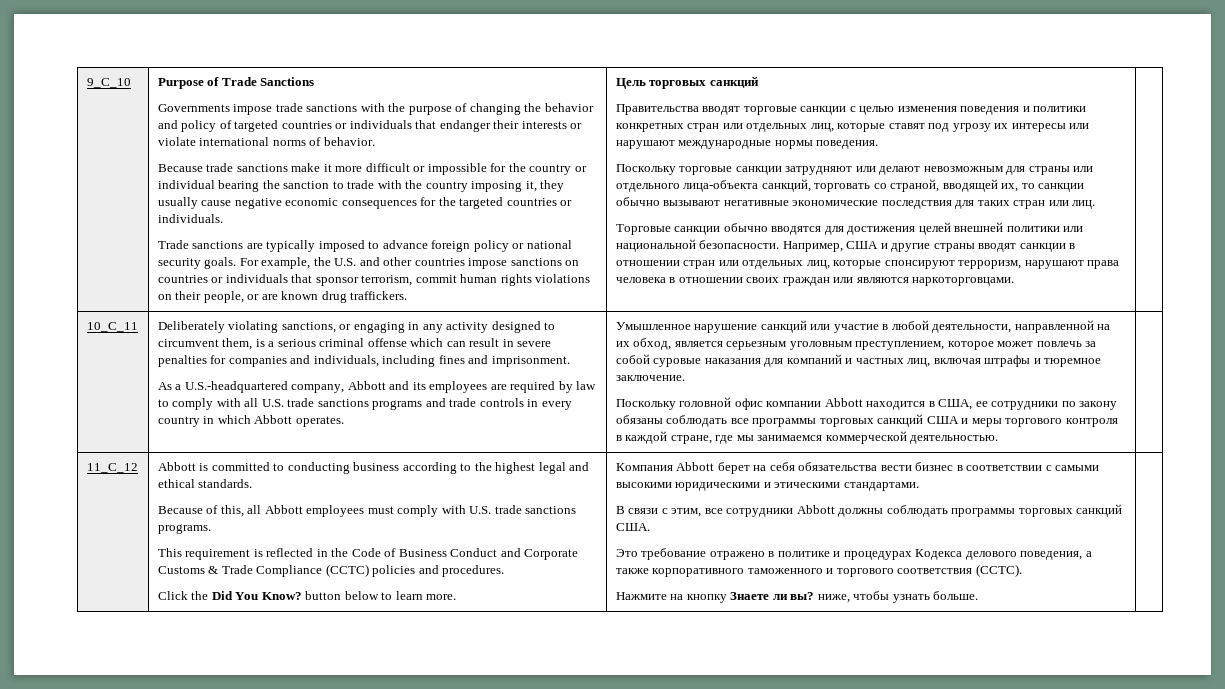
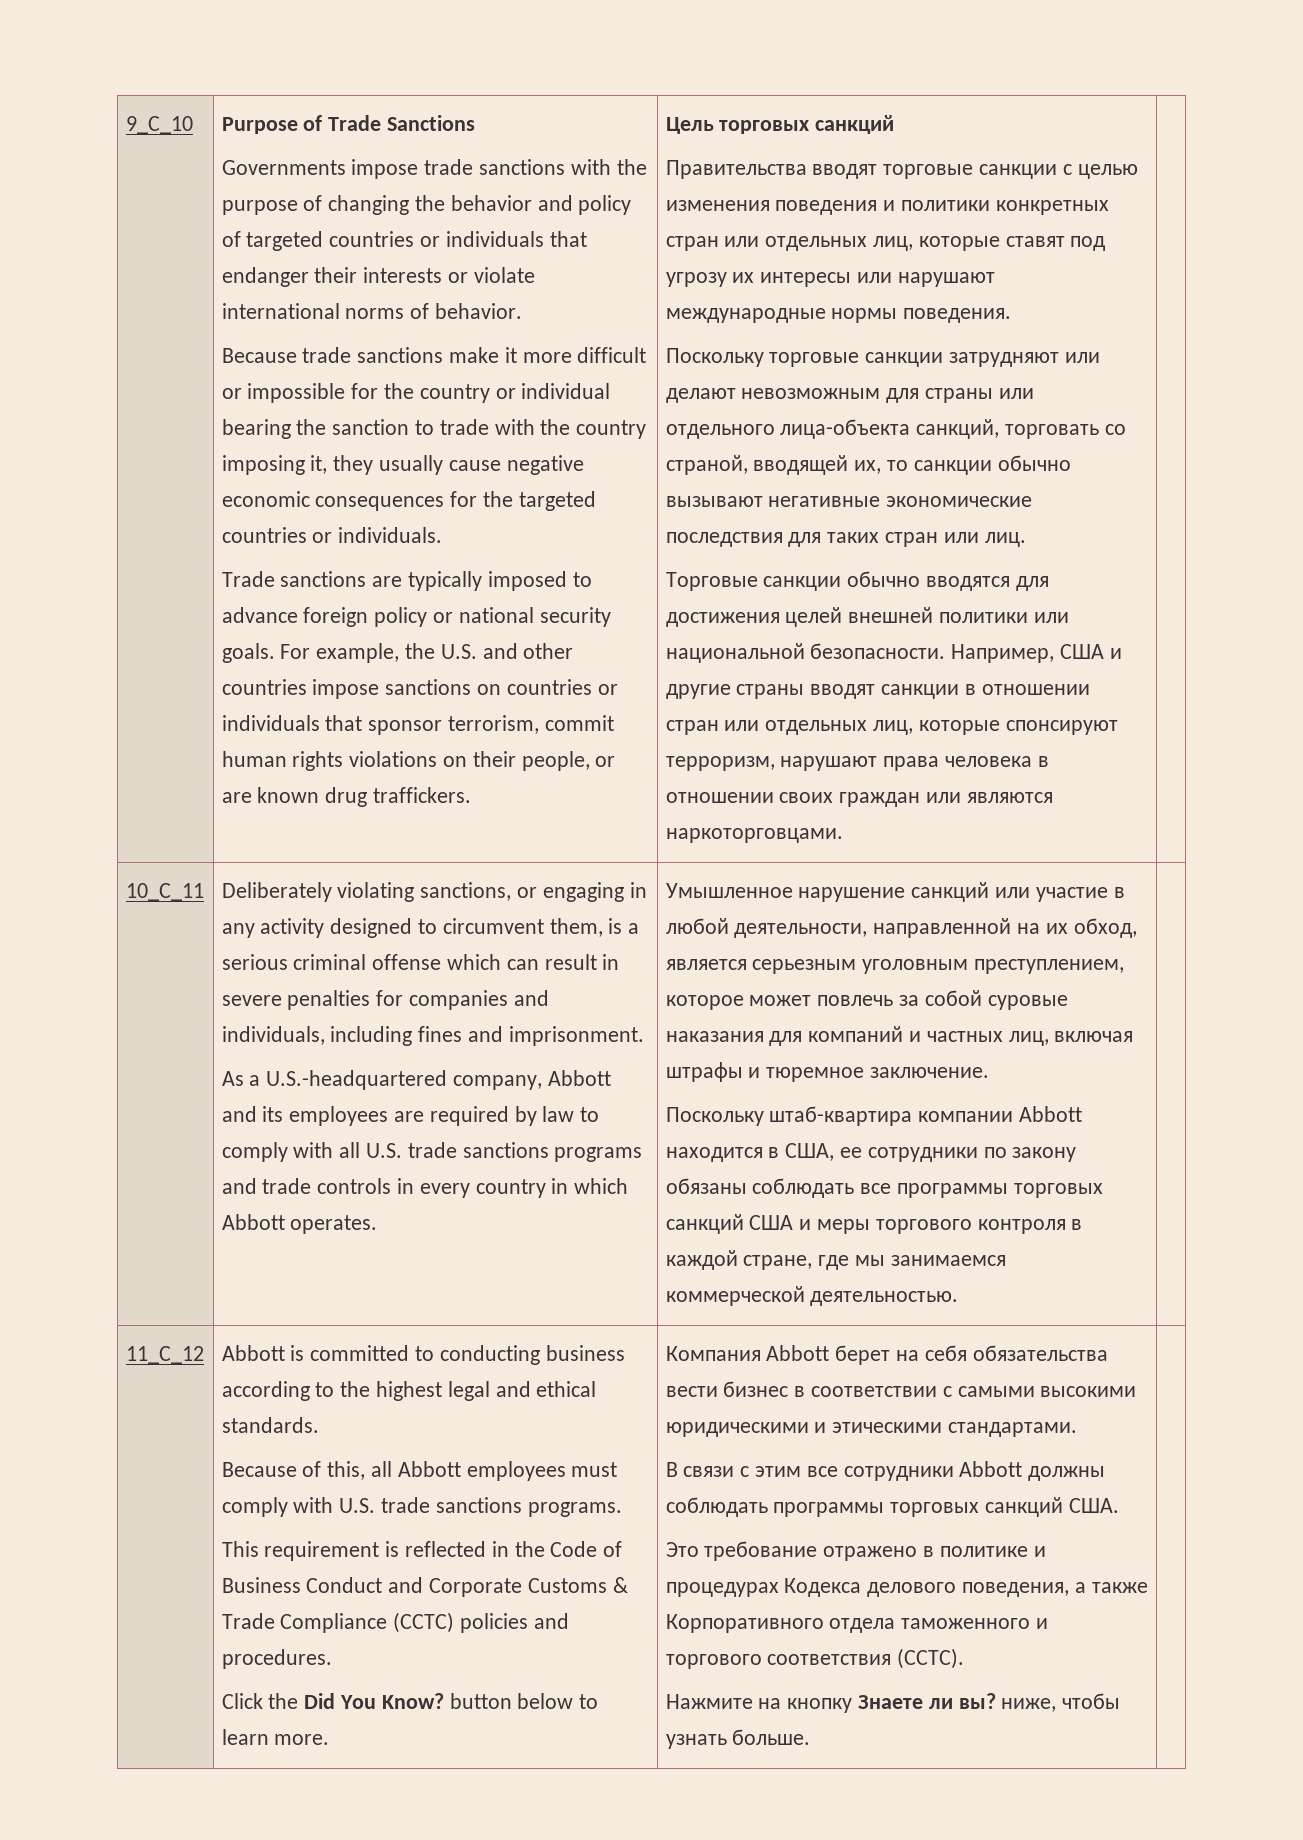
[679,397,763,410] головной офис -> [769,1106,913,1126] штаб-квартира
[671,508,702,517] этим, -> [755,1466,802,1477] этим
[652,568,745,577] корпоративного -> [665,1614,896,1633] Корпоративного отдела

